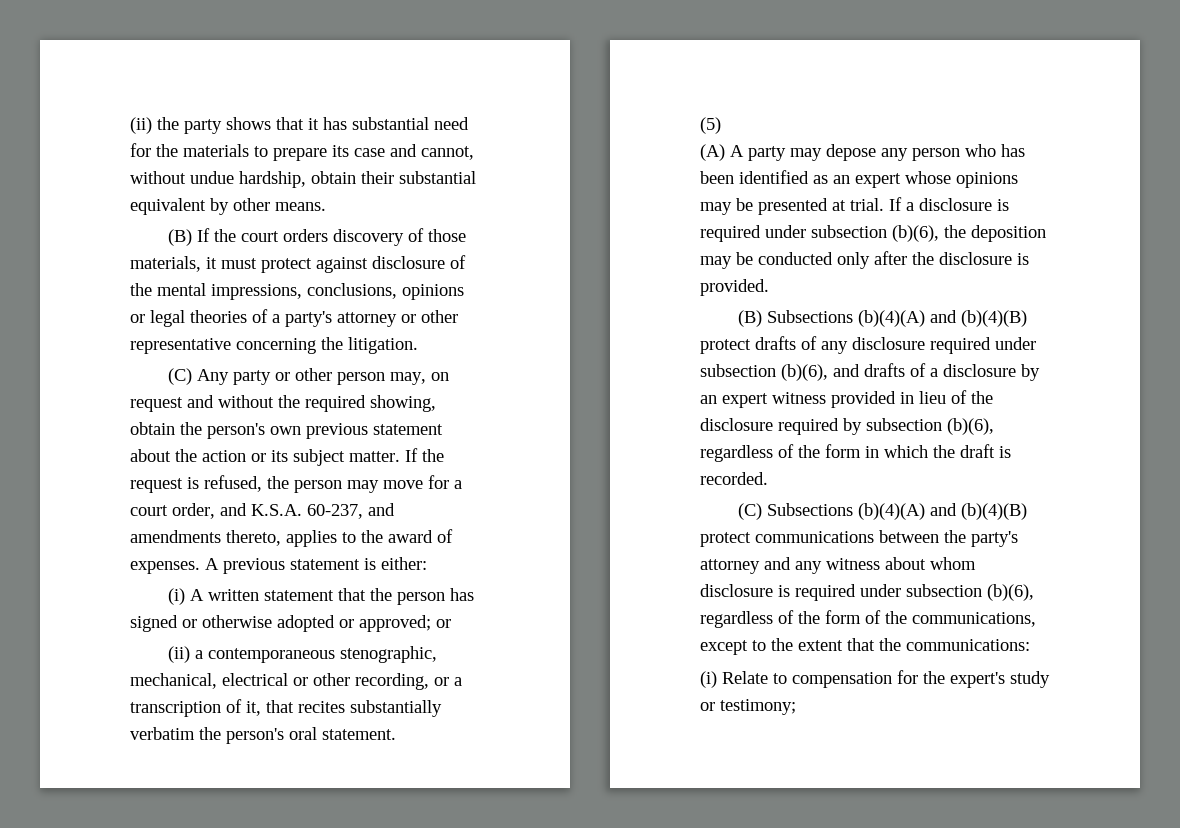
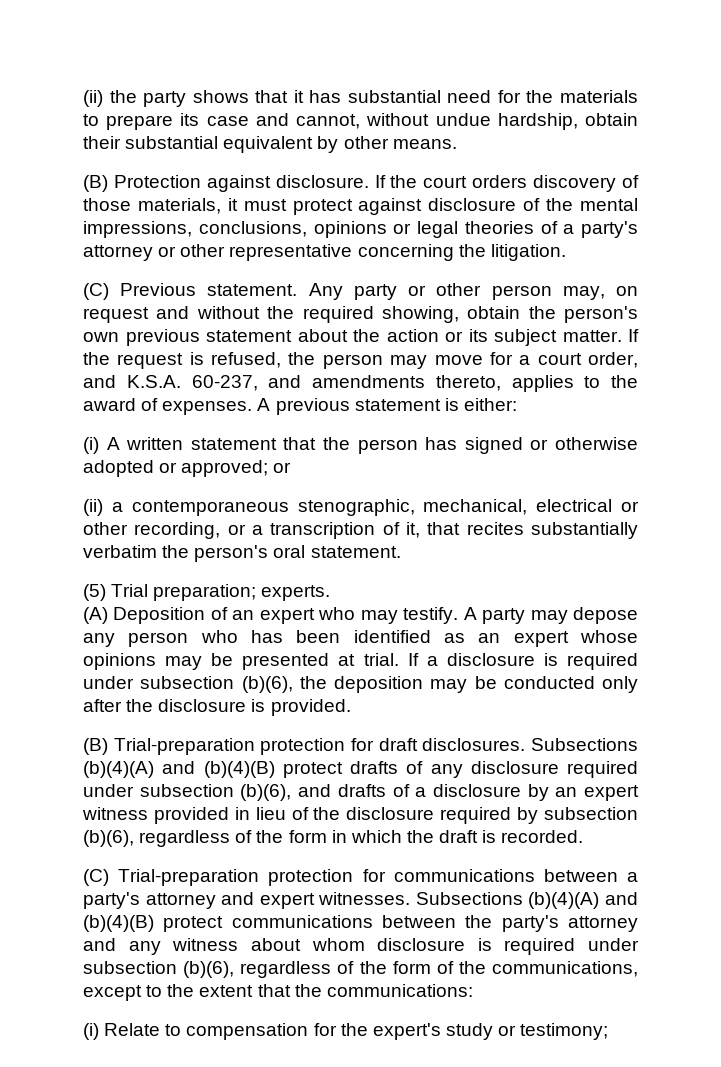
(192, 237) none -> [113,175,369,192] Protection against disclosure.
(192, 376) none -> [120,283,298,296] Previous statement.
[700,144,725,161] // (A) -> [111,584,331,601] [83,607,459,624] Trial preparation; experts. // (A) Deposition of an expert who may testify.
(762, 318) none -> [113,738,526,755] Trial-preparation protection for draft disclosures.
(762, 511) none -> [118,869,639,886] [83,892,411,909] Trial-preparation protection for communications between a party's attorney and expert witnesses.

